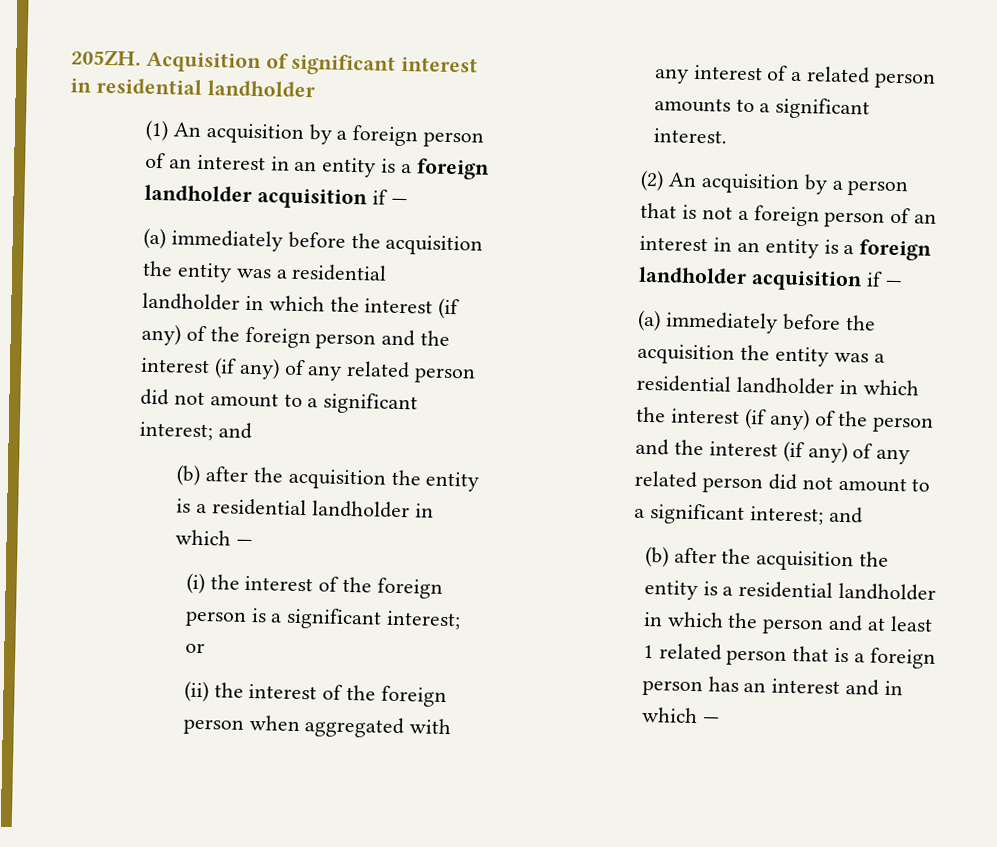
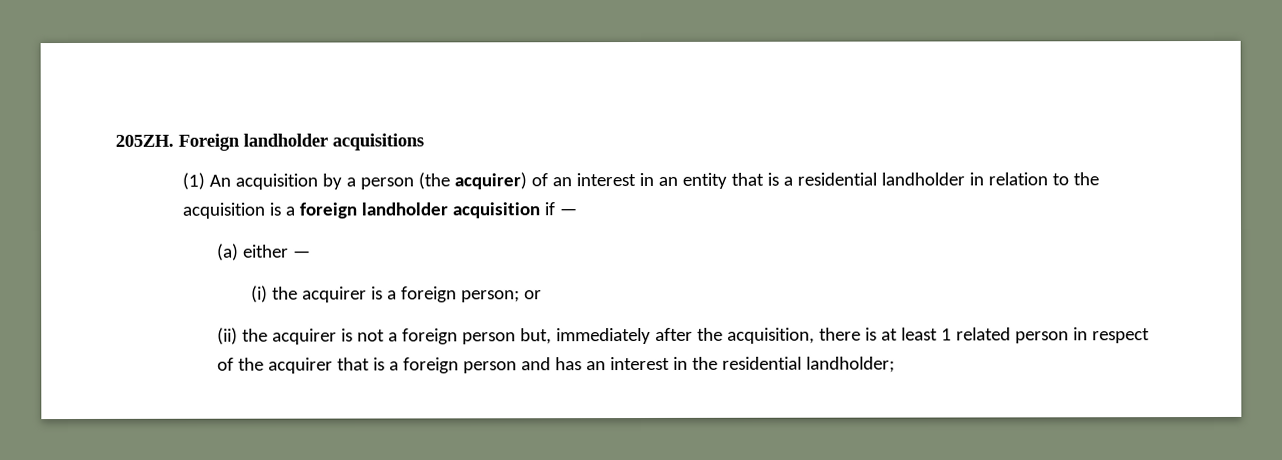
[145,51,479,76] [70,77,315,98] Acquisition of significant interest in residential landholder -> [178,133,424,151] Foreign landholder acquisitions
[352,124,485,148] [145,152,490,180] [144,184,408,210] [143,227,484,256] [142,260,388,283] [142,292,461,320] [141,323,451,350] [140,357,477,384] [140,388,419,415] [139,421,253,441] [176,464,481,492] [176,498,434,519] [175,529,254,547] [185,572,443,599] [184,607,461,630] [184,642,205,654] [183,680,447,708] [182,715,453,739] [653,64,936,89] [653,97,871,120] [652,128,727,144] [640,169,909,197] [640,202,678,219] foreign person of an interest in an entity is a foreign landholder acquisition if — // (a) immediately before the acquisition the entity was a residential landholder in which the interest (if any) of the foreign person and the interest (if any) of any related person did not amount to a significant interest; and // (b) after the acquisition the entity is a residential landholder in which — // (i) the interest of the foreign person is a significant interest; or // (ii) the interest of the foreign person when aggregated with any interest of a related person amounts to a significant interest. // (2) An acquisition by a person that -> [360,172,1100,190] [182,202,578,219] [217,243,312,261] [250,285,542,303] [217,327,338,345] person (the acquirer) of an interest in an entity that is a residential landholder in relation to the acquisition is a foreign landholder acquisition if — // (a) either — // (i) the acquirer is a foreign person; or // (ii) the acquirer
[890,207,937,224] [639,235,933,261] [638,266,902,292] [637,309,876,334] [637,343,885,367] [636,374,919,396] [636,406,935,433] [635,438,911,465] [634,470,931,494] [634,503,863,526] [644,545,889,572] [643,579,936,601] [642,611,863,635] of an interest in an entity is a foreign landholder acquisition if — // (a) immediately before the acquisition the entity was a residential landholder in which the interest (if any) of the person and the interest (if any) of any related person did not amount to a significant interest; and // (b) after the acquisition the entity is a residential landholder in which the person and -> [520,327,878,345] but, immediately after the acquisition, there is
(788, 657) none -> [1072,327,1150,344] [217,357,334,374] in respect of the acquirer
(703, 688) none -> [521,357,552,371] and
[844,679,903,696] [640,706,720,724] and in which — -> [673,356,895,373] in the residential landholder;

